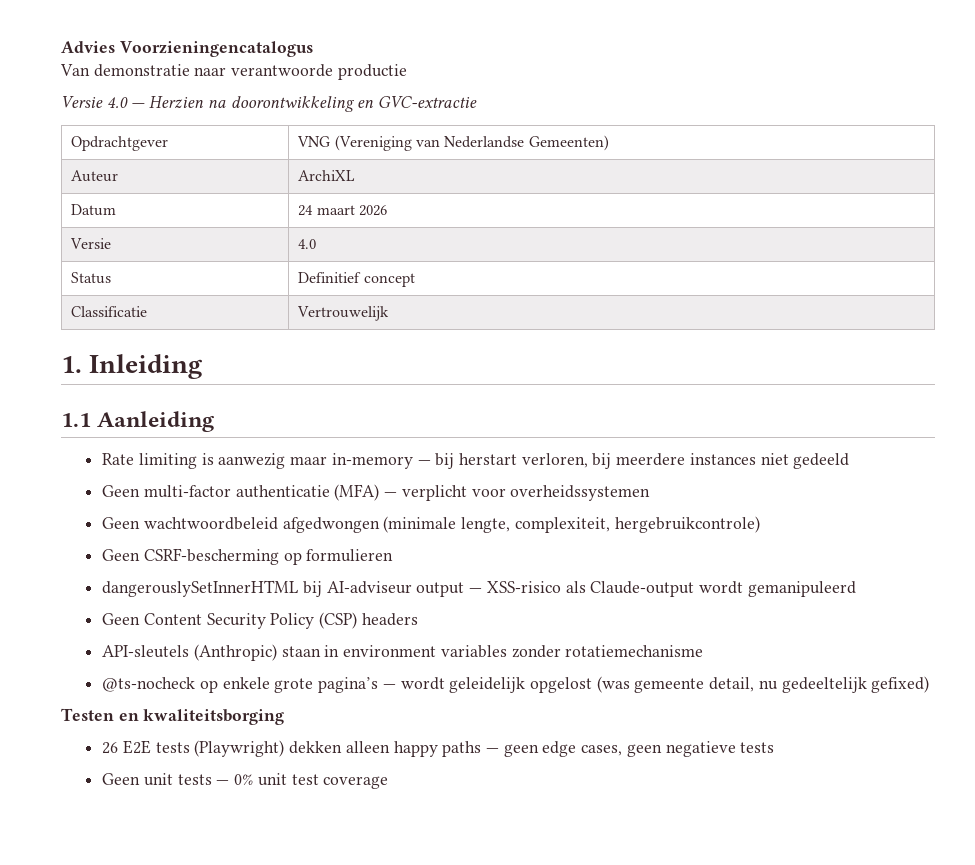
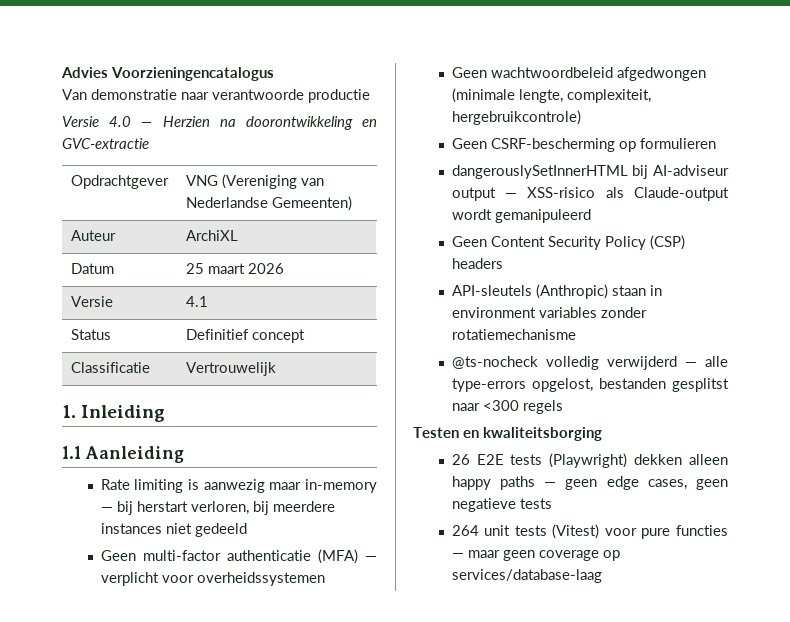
[298,205,314,216] 24 -> [185,263,204,274] 25
[298,239,317,249] 4.0 -> [185,296,208,307] 4.1
[199,676,930,693] op enkele grote pagina’s — wordt geleidelijk opgelost (was gemeente detail, nu gedeeltelijk gefixed) -> [545,356,728,370] [451,378,729,392] [451,400,563,414] volledig verwijderd — alle type-errors opgelost, bestanden gesplitst naar <300 regels
[102,773,141,785] Geen -> [451,525,479,536] 264
[216,773,389,789] — 0% unit test coverage -> [552,524,728,539] [451,550,620,561] [451,569,602,583] (Vitest) voor pure functies — maar geen coverage op services/database-laag

